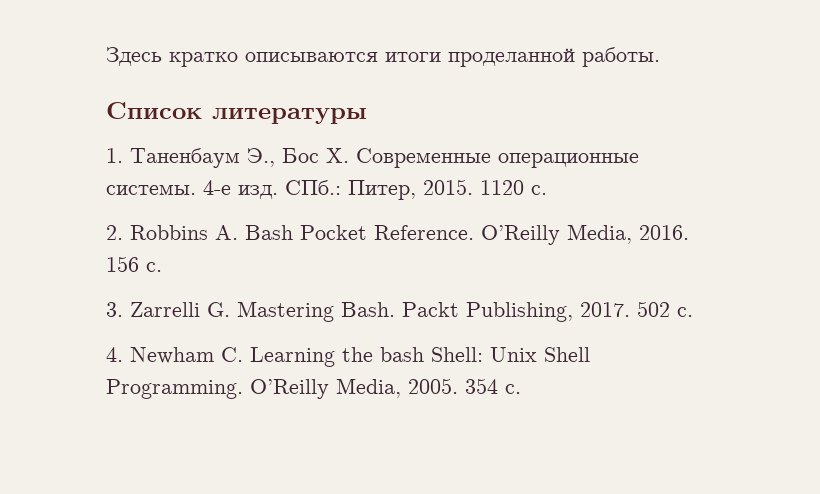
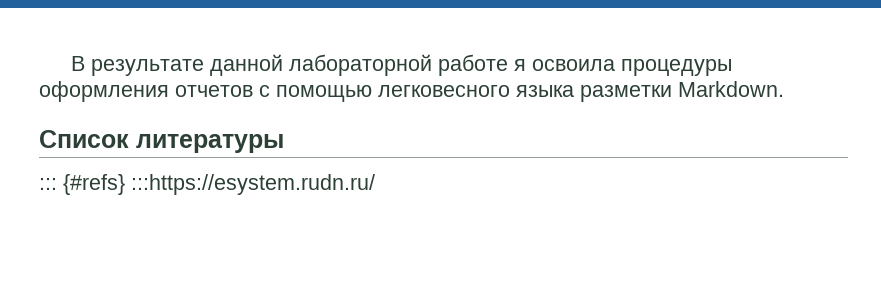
[106,47,660,67] [106,102,367,124] [106,148,639,168] [106,179,547,200] [106,224,689,245] [106,256,162,272] [106,301,693,322] [106,347,590,367] [106,378,521,399] Здесь кратко описываются итоги проделанной работы. // Список литературы // 1. Таненбаум Э., Бос Х. Современные операционные системы. 4-е изд. СПб.: Питер, 2015. 1120 с. // 2. Robbins A. Bash Pocket Reference. O’Reilly Media, 2016. 156 с. // 3. Zarrelli G. Mastering Bash. Packt Publishing, 2017. 502 с. // 4. Newham C. Learning the bash Shell: Unix Shell Programming. O’Reilly Media, 2005. 354 с. -> [70,54,732,76] [39,81,784,102] [39,130,284,153] [39,174,375,195] В результате данной лабораторной работе я освоила процедуры оформления отчетов с помощью легковесного языка разметки Markdown. // Список литературы // ::: {#refs} :::https://esystem.rudn.ru/

